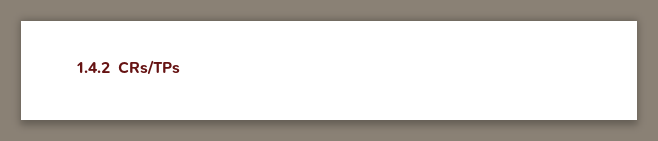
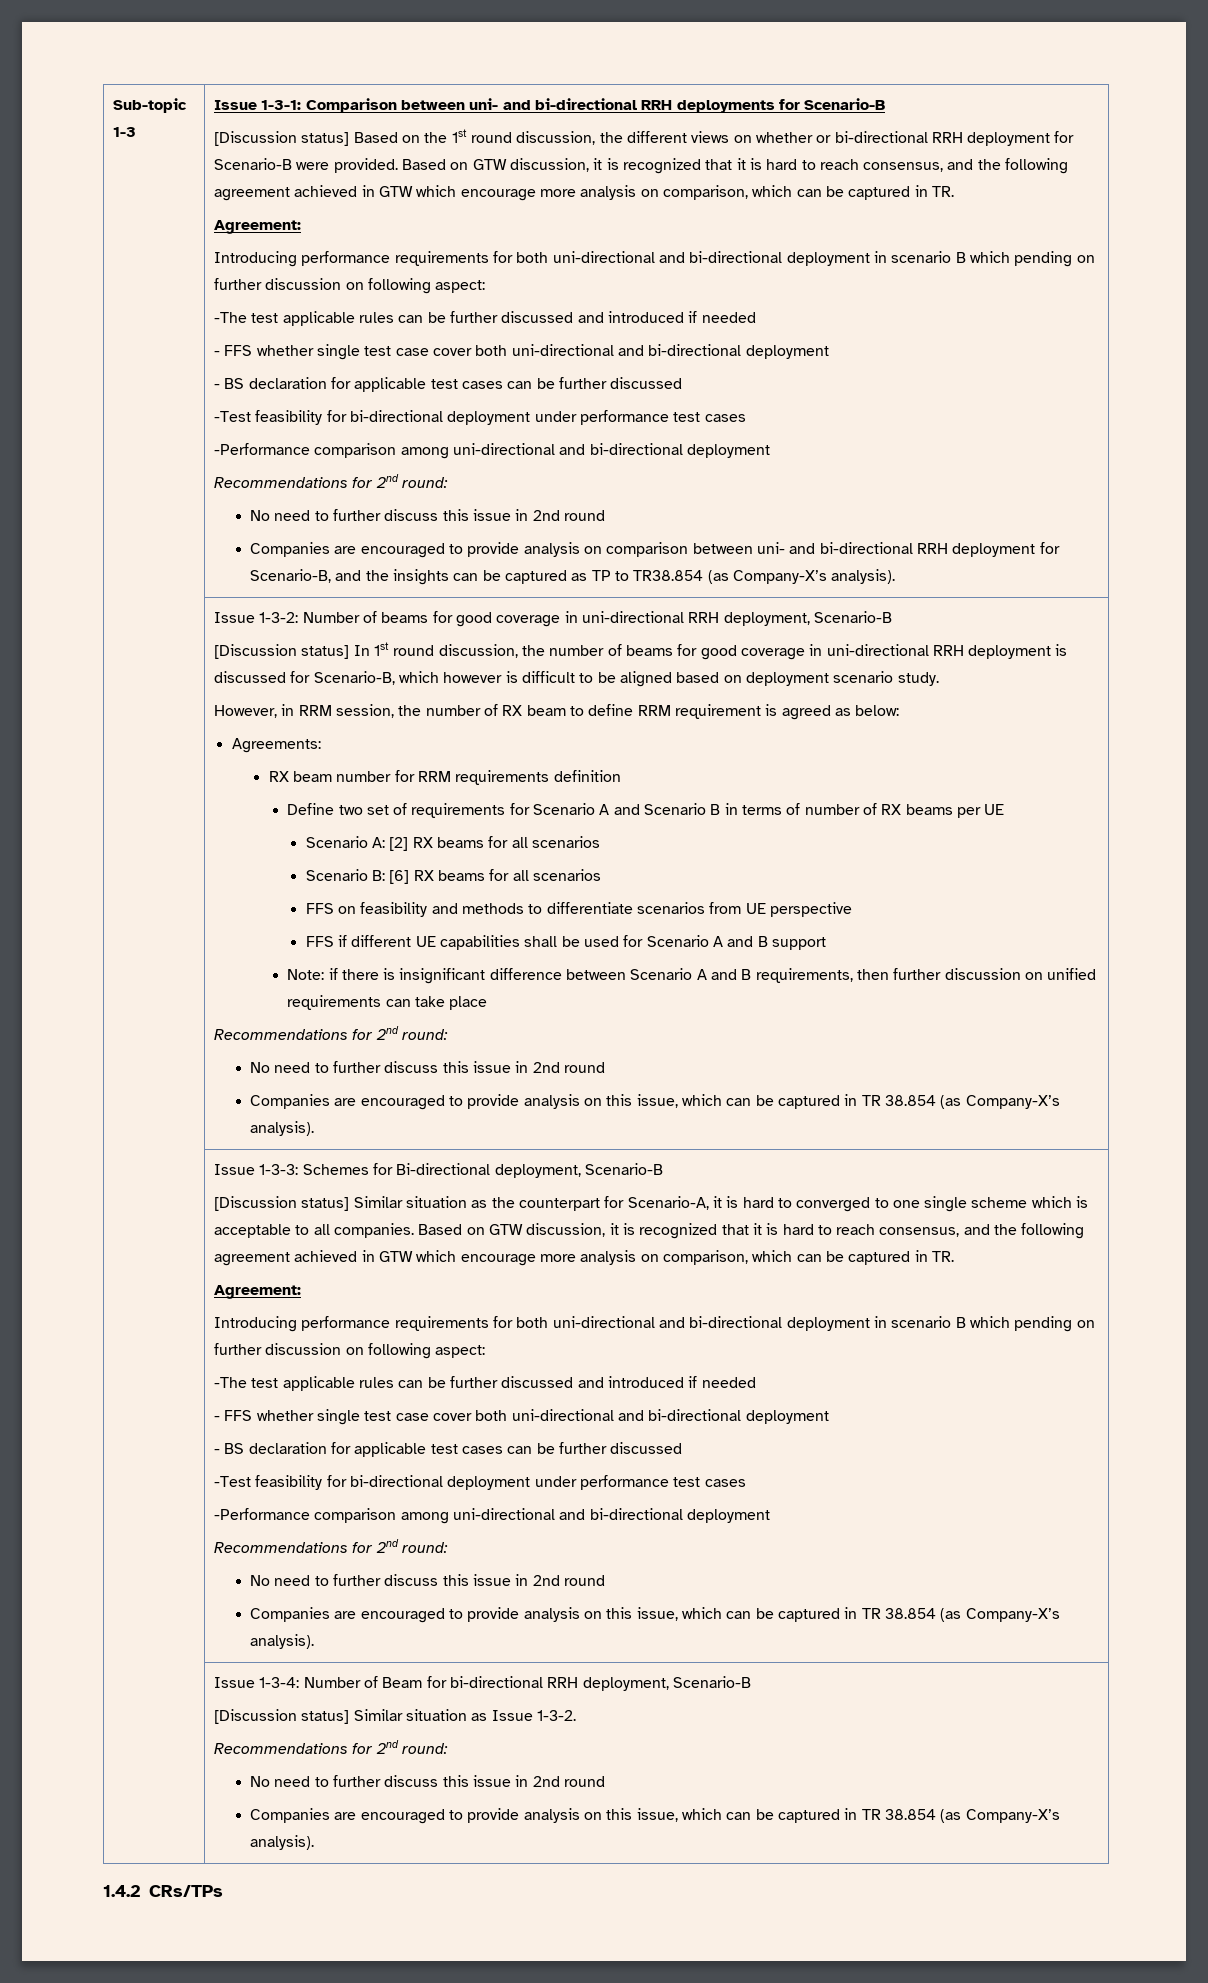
(76, 67) none -> [113,98,188,113] [113,127,137,137] [214,98,886,113] [214,129,1075,146] [214,158,1069,174] [214,185,954,201] [214,220,302,234] [214,251,1095,267] [214,278,486,294] [214,311,756,326] [214,344,829,360] [214,377,683,392] [214,410,746,425] [214,443,770,459] [214,474,448,488] [250,509,606,521] [250,542,1060,558] [250,569,896,585] [214,611,892,627] [214,642,1068,660] [214,671,939,687] [214,704,900,720] [231,738,321,753] [268,770,621,785] [287,803,1005,818] [305,836,600,851] [305,869,601,884] [305,902,852,917] [305,935,826,950] [287,968,1097,984] [287,995,488,1010] [214,1026,448,1040] [250,1061,606,1073] [250,1094,1060,1110] [250,1121,315,1136] [214,1163,663,1178] [214,1196,1089,1212] [214,1223,1085,1239] [214,1250,954,1266] [214,1285,302,1299] [214,1316,1095,1332] [214,1343,486,1359] [214,1376,756,1391] [214,1409,829,1425] [214,1442,683,1457] [214,1475,746,1490] [214,1508,770,1524] [214,1539,448,1553] [250,1574,606,1586] [250,1607,1060,1623] [250,1634,315,1649] [214,1676,751,1691] [214,1709,576,1724] [214,1740,448,1754] [250,1775,606,1787] [250,1808,1060,1824] [250,1835,315,1850] Sub-topic 1-3 | Issue 1-3-1: Comparison between uni- and bi-directional RRH deployments for Scenario-B // [Discussion status] Based on the 1st round discussion, the different views on whether or bi-directional RRH deployment for Scenario-B were provided. Based on GTW discussion, it is recognized that it is hard to reach consensus, and the following agreement achieved in GTW which encourage more analysis on comparison, which can be captured in TR. // Agreement: // Introducing performance requirements for both uni-directional and bi-directional deployment in scenario B which pending on further discussion on following aspect: // -The test applicable rules can be further discussed and introduced if needed // - FFS whether single test case cover both uni-directional and bi-directional deployment // - BS declaration for applicable test cases can be further discussed // -Test feasibility for bi-directional deployment under performance test cases // -Performance comparison among uni-directional and bi-directional deployment // Recommendations for 2nd round: // No need to further discuss this issue in 2nd round // Companies are encouraged to provide analysis on comparison between uni- and bi-directional RRH deployment for Scenario-B, and the insights can be captured as TP to TR38.854 (as Company-X’s analysis). // | Issue 1-3-2: Number of beams for good coverage in uni-directional RRH deployment, Scenario-B // [Discussion status] In 1st round discussion, the number of beams for good coverage in uni-directional RRH deployment is discussed for Scenario-B, which however is difficult to be aligned based on deployment scenario study. // However, in RRM session, the number of RX beam to define RRM requirement is agreed as below: // Agreements: // RX beam number for RRM requirements definition // Define two set of requirements for Scenario A and Scenario B in terms of number of RX beams per UE // Scenario A: [2] RX beams for all scenarios // Scenario B: [6] RX beams for all scenarios // FFS on feasibility and methods to differentiate scenarios from UE perspective // FFS if different UE capabilities shall be used for Scenario A and B support // Note: if there is insignificant difference between Scenario A and B requirements, then further discussion on unified requirements can take place // Recommendations for 2nd round: // No need to further discuss this issue in 2nd round // Companies are encouraged to provide analysis on this issue, which can be captured in TR 38.854 (as Company-X’s analysis). // | Issue 1-3-3: Schemes for Bi-directional deployment, Scenario-B // [Discussion status] Similar situation as the counterpart for Scenario-A, it is hard to converged to one single scheme which is acceptable to all companies. Based on GTW discussion, it is recognized that it is hard to reach consensus, and the following agreement achieved in GTW which encourage more analysis on comparison, which can be captured in TR. // Agreement: // Introducing performance requirements for both uni-directional and bi-directional deployment in scenario B which pending on further discussion on following aspect: // -The test applicable rules can be further discussed and introduced if needed // - FFS whether single test case cover both uni-directional and bi-directional deployment // - BS declaration for applicable test cases can be further discussed // -Test feasibility for bi-directional deployment under performance test cases // -Performance comparison among uni-directional and bi-directional deployment // Recommendations for 2nd round: // No need to further discuss this issue in 2nd round // Companies are encouraged to provide analysis on this issue, which can be captured in TR 38.854 (as Company-X’s analysis). // | Issue 1-3-4: Number of Beam for bi-directional RRH deployment, Scenario-B // [Discussion status] Similar situation as Issue 1-3-2. // Recommendations for 2nd round: // No need to further discuss this issue in 2nd round // Companies are encouraged to provide analysis on this issue, which can be captured in TR 38.854 (as Company-X’s analysis). //

